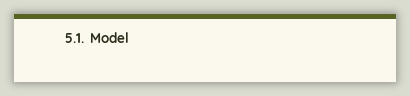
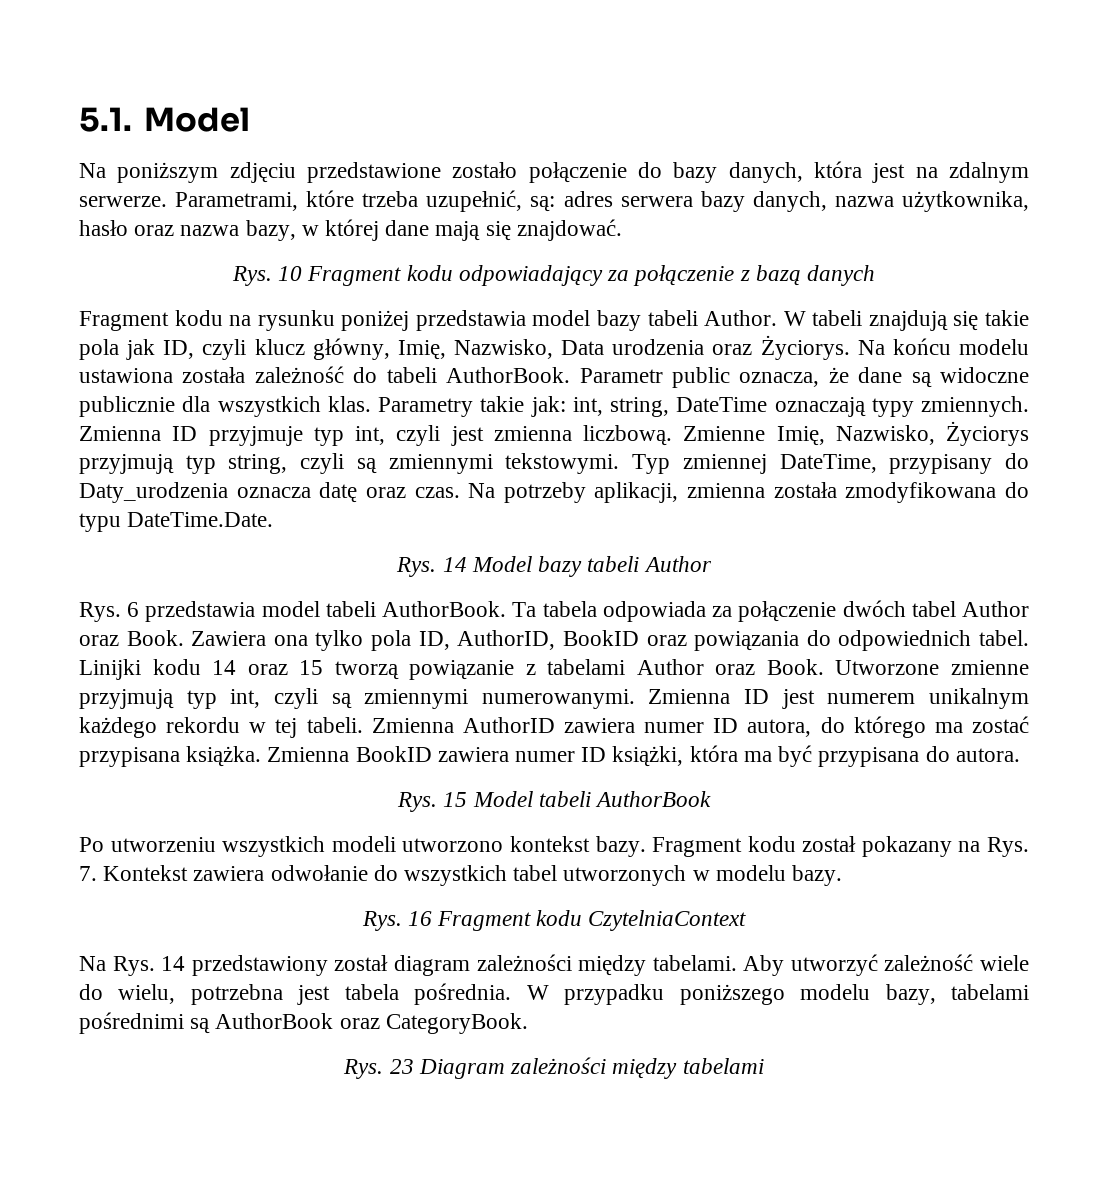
(129, 37) none -> [79,161,1029,183] [79,190,1029,212] [79,219,622,241] [232,265,875,286] [79,310,1029,331] [79,335,1029,360] [79,366,1029,388] [79,396,1029,417] [79,421,1029,446] [79,453,1029,474] [79,482,1029,503] [79,512,274,532] [396,556,712,577] [79,600,1030,622] [79,630,1030,651] [79,659,1029,680] [79,688,1029,709] [79,716,1029,738] [79,745,1020,767] [397,791,711,812] [79,836,1029,857] [79,865,843,886] [361,910,747,931] [79,954,1029,976] [79,983,1029,1005] [79,1012,528,1034] [343,1057,764,1079] // Na poniższym zdjęciu przedstawione zostało połączenie do bazy danych, która jest na zdalnym serwerze. Parametrami, które trzeba uzupełnić, są: adres serwera bazy danych, nazwa użytkownika, hasło oraz nazwa bazy, w której dane mają się znajdować. // Rys. 10 Fragment kodu odpowiadający za połączenie z bazą danych // Fragment kodu na rysunku poniżej przedstawia model bazy tabeli Author. W tabeli znajdują się takie pola jak ID, czyli klucz główny, Imię, Nazwisko, Data urodzenia oraz Życiorys. Na końcu modelu ustawiona została zależność do tabeli AuthorBook. Parametr public oznacza, że dane są widoczne publicznie dla wszystkich klas. Parametry takie jak: int, string, DateTime oznaczają typy zmiennych. Zmienna ID przyjmuje typ int, czyli jest zmienna liczbową. Zmienne Imię, Nazwisko, Życiorys przyjmują typ string, czyli są zmiennymi tekstowymi. Typ zmiennej DateTime, przypisany do Daty_urodzenia oznacza datę oraz czas. Na potrzeby aplikacji, zmienna została zmodyfikowana do typu DateTime.Date. // Rys. 14 Model bazy tabeli Author // Rys. 6 przedstawia model tabeli AuthorBook. Ta tabela odpowiada za połączenie dwóch tabel Author oraz Book. Zawiera ona tylko pola ID, AuthorID, BookID oraz powiązania do odpowiednich tabel. Linijki kodu 14 oraz 15 tworzą powiązanie z tabelami Author oraz Book. Utworzone zmienne przyjmują typ int, czyli są zmiennymi numerowanymi. Zmienna ID jest numerem unikalnym każdego rekordu w tej tabeli. Zmienna AuthorID zawiera numer ID autora, do którego ma zostać przypisana książka. Zmienna BookID zawiera numer ID książki, która ma być przypisana do autora. // Rys. 15 Model tabeli AuthorBook // Po utworzeniu wszystkich modeli utworzono kontekst bazy. Fragment kodu został pokazany na Rys. 7. Kontekst zawiera odwołanie do wszystkich tabel utworzonych w modelu bazy. // Rys. 16 Fragment kodu CzytelniaContext // Na Rys. 14 przedstawiony został diagram zależności między tabelami. Aby utworzyć zależność wiele do wielu, potrzebna jest tabela pośrednia. W przypadku poniższego modelu bazy, tabelami pośrednimi są AuthorBook oraz CategoryBook. // Rys. 23 Diagram zależności między tabelami

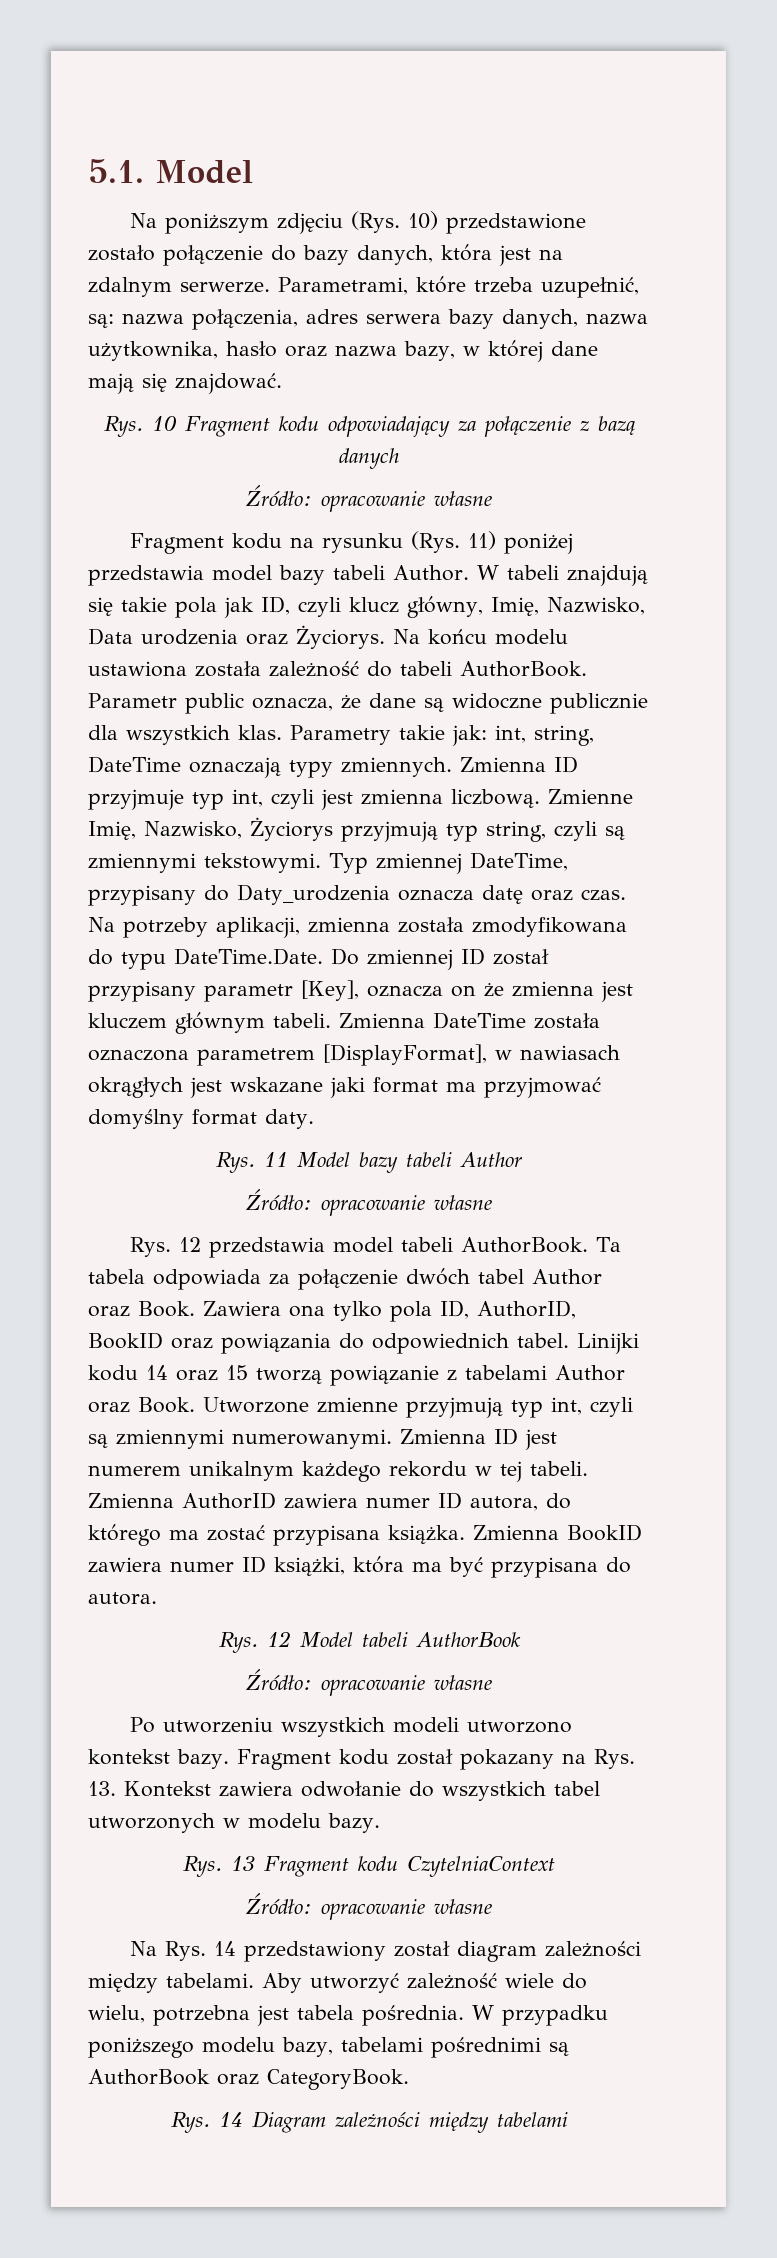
(296, 172) none -> [351,211,439,233] (Rys. 10)
(556, 204) none -> [122,309,298,330] nazwa połączenia,
(875, 275) none -> [244,485,492,512] // Źródło: opracowanie własne
(335, 320) none -> [411,531,497,553] (Rys. 11)
[396,557,467,577] // Rys. 14 -> [331,948,549,970] [88,980,633,1002] [88,1012,600,1034] [88,1044,620,1066] [88,1077,601,1098] [88,1109,314,1129] [216,1152,288,1173] Do zmiennej ID został przypisany parametr [Key], oznacza on że zmienna jest kluczem głównym tabeli. Zmienna DateTime została oznaczona parametrem [DisplayFormat], w nawiasach okrągłych jest wskazane jaki format ma przyjmować domyślny format daty. // Rys. 11
[79,602,140,622] // Rys. 6 -> [244,1189,492,1216] [130,1237,202,1257] // Źródło: opracowanie własne // Rys. 12
[443,792,468,807] 15 -> [266,1631,291,1647] 12
(711, 799) none -> [244,1669,492,1696] // Źródło: opracowanie własne
[79,866,97,881] 7. -> [88,1781,116,1796] 13.
[407,911,432,926] 16 -> [231,1856,255,1871] 13
(747, 920) none -> [244,1893,492,1920] // Źródło: opracowanie własne
[389,1059,414,1074] 23 -> [218,2112,243,2127] 14

